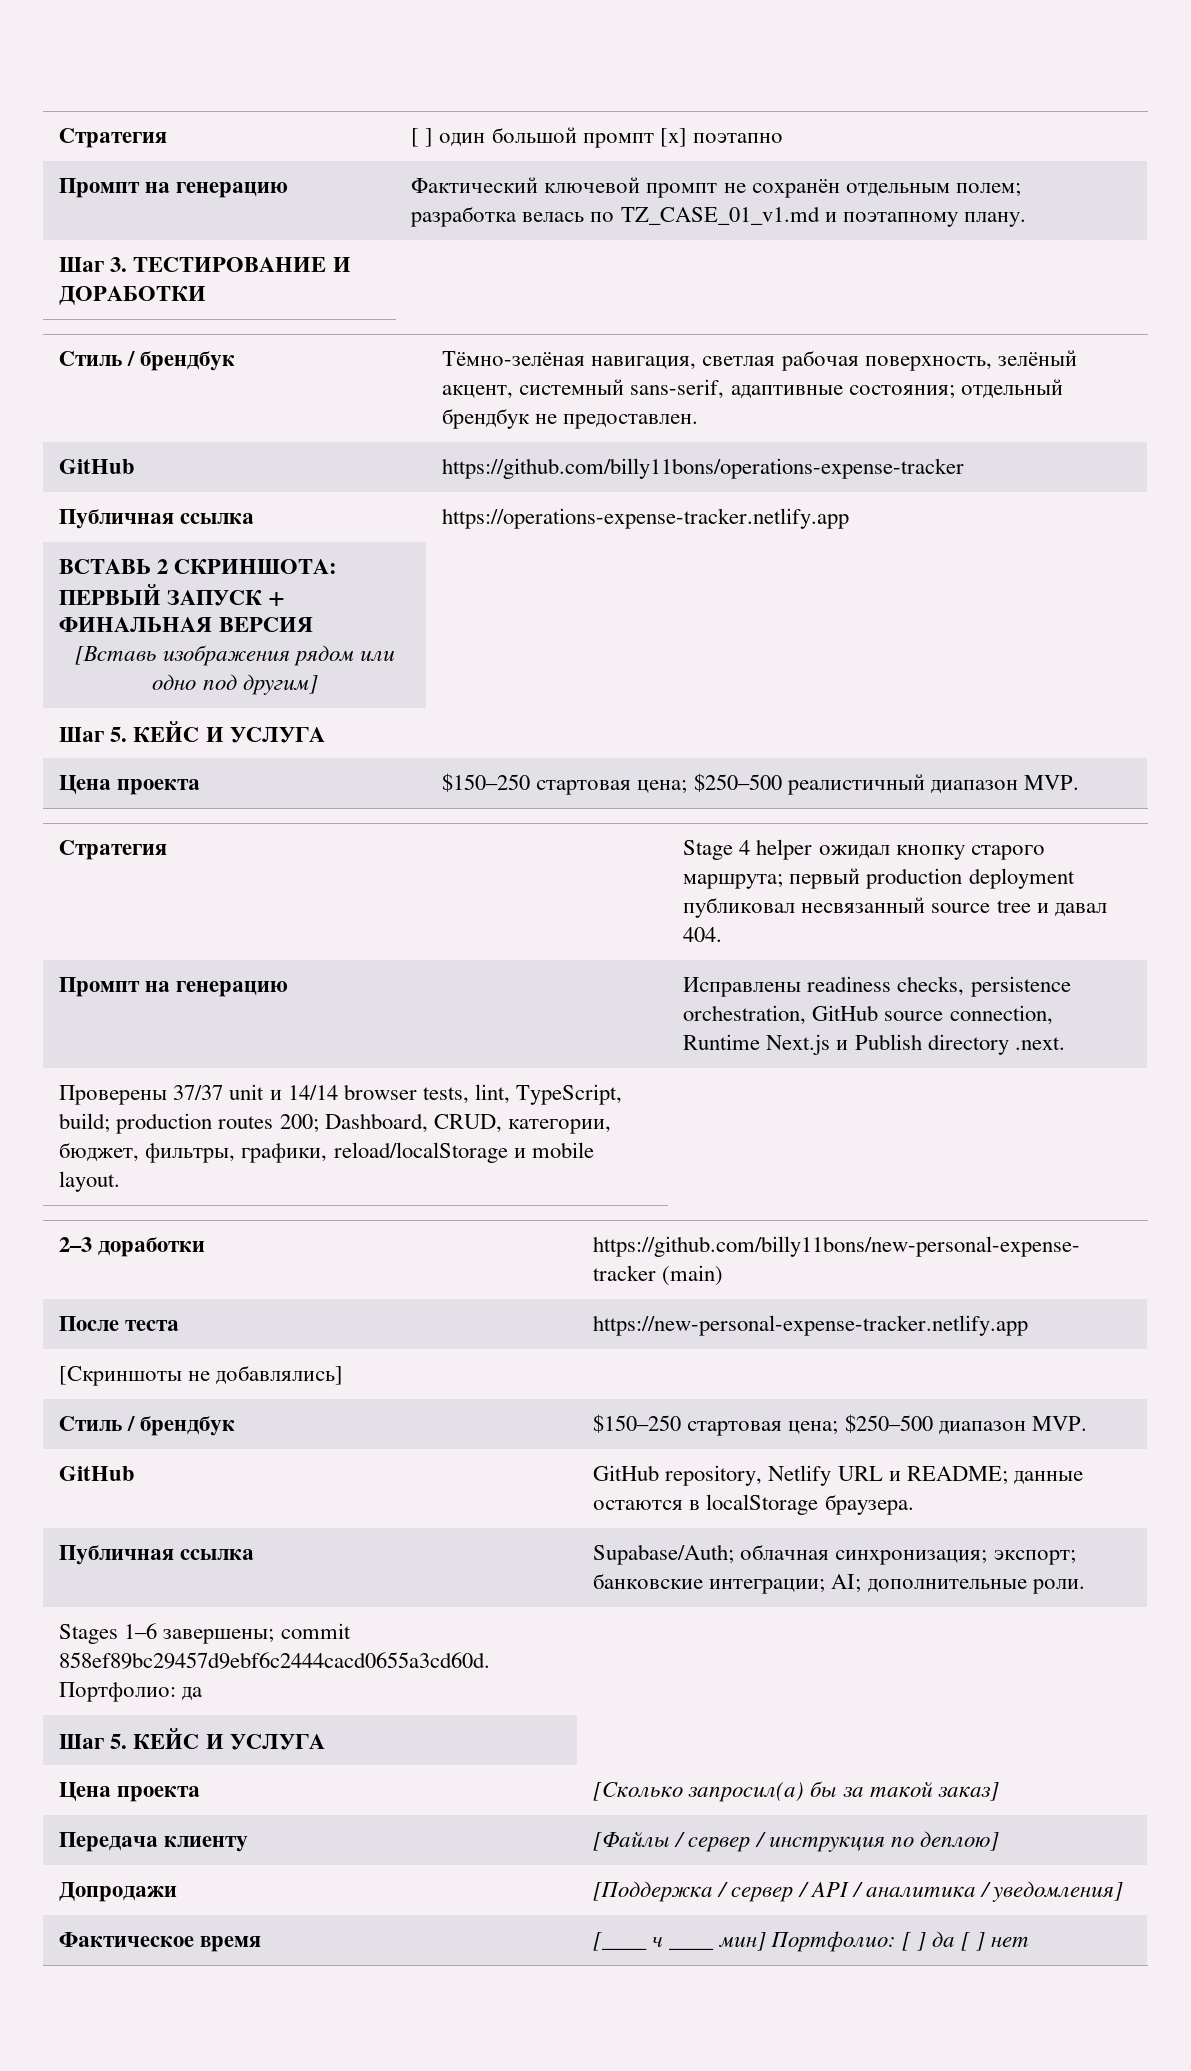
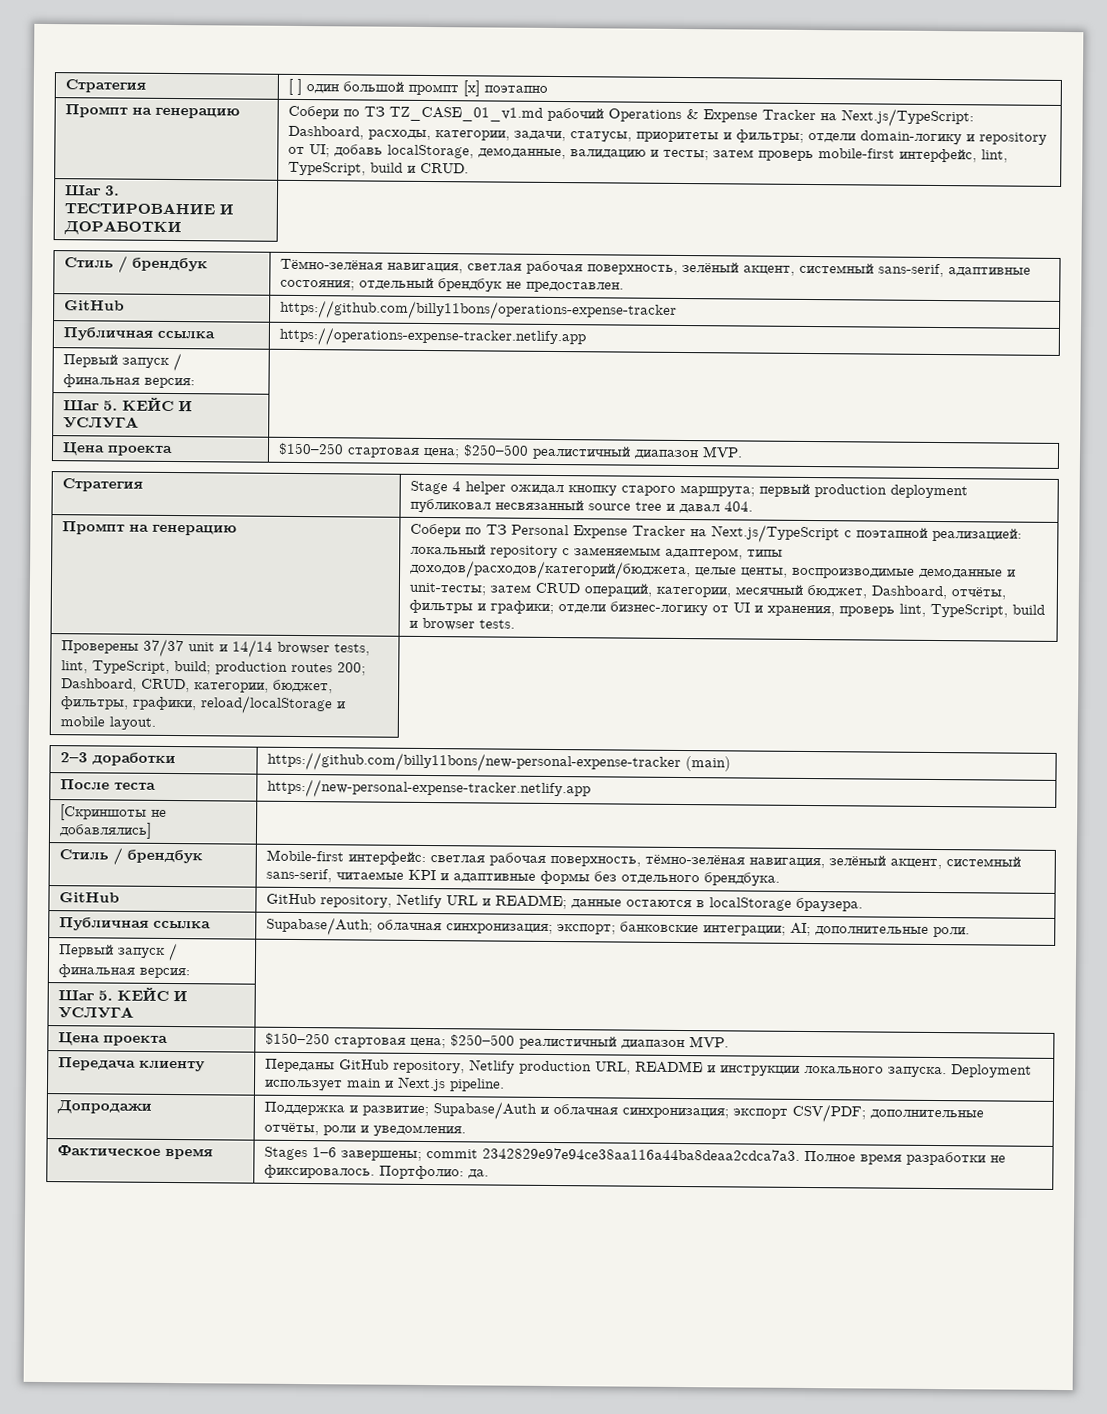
[411,177,1021,198] [410,206,1026,227] Фактический ключевой промпт не сохранён отдельным полем; разработка велась по TZ_CASE_01_v1.md и поэтапному плану. -> [288,105,975,128] [288,125,1048,146] [288,144,1009,163] [288,161,470,176] Собери по ТЗ TZ_CASE_01_v1.md рабочий Operations & Expense Tracker на Next.js/TypeScript: Dashboard, расходы, категории, задачи, статусы, приоритеты и фильтры; отдели domain-логику и repository от UI; добавь localStorage, демоданные, валидацию и тесты; затем проверь mobile-first интерфейс, lint, TypeScript, build и CRUD.
[59,559,338,574] [59,583,286,606] [59,617,315,632] [74,645,396,666] [152,674,318,695] ВСТАВЬ 2 СКРИНШОТА: ПЕРВЫЙ ЗАПУСК + ФИНАЛЬНАЯ ВЕРСИЯ // [Вставь изображения рядом или одно под другим] -> [63,353,183,372] [63,374,196,389] Первый запуск / финальная версия:
[683,976,1071,997] [683,1005,1053,1025] [683,1034,1065,1055] Исправлены readiness checks, persistence orchestration, GitHub source connection, Runtime Next.js и Publish directory .next. -> [410,523,1023,544] [410,543,784,560] [410,559,1017,581] [409,582,1007,600] [409,599,1046,618] [409,617,516,631] Собери по ТЗ Personal Expense Tracker на Next.js/TypeScript с поэтапной реализацией: локальный repository с заменяемым адаптером, типы доходов/расходов/категорий/бюджета, целые центы, воспроизводимые демоданные и unit-тесты; затем CRUD операций, категории, месячный бюджет, Dashboard, отчёты, фильтры и графики; отдели бизнес-логику от UI и хранения, проверь lint, TypeScript, build и browser tests.
[593,1414,1087,1436] $150–250 стартовая цена; $250–500 диапазон MVP. -> [266,849,1022,870] [266,868,781,887] Mobile-first интерфейс: светлая рабочая поверхность, тёмно-зелёная навигация, зелёный акцент, системный sans-serif, читаемые KPI и адаптивные формы без отдельного брендбука.
[59,1623,351,1644] [59,1652,491,1669] [59,1682,204,1702] [59,1727,325,1750] [59,1782,201,1802] [593,1781,999,1802] [59,1832,249,1852] [593,1831,999,1852] [59,1882,178,1902] [593,1881,1123,1902] [59,1932,262,1952] [593,1932,664,1951] [669,1931,1030,1952] Stages 1–6 завершены; commit 858ef89bc29457d9ebf6c2444cacd0655a3cd60d. Портфолио: да // Шаг 5. КЕЙС И УСЛУГА // Цена проекта | [Сколько запросил(а) бы за такой заказ] // Передача клиенту | [Файлы / сервер / инструкция по деплою] // Допродажи | [Поддержка / сервер / API / аналитика / уведомления] // Фактическое время | [____ ч ____ мин] Портфолио: [ ] да [ ] нет -> [59,942,179,962] [58,964,191,979] [58,987,189,1002] [58,1006,135,1019] [58,1032,169,1046] [265,1032,730,1050] [58,1057,206,1072] [265,1058,1033,1079] [264,1076,506,1092] [56,1100,153,1114] [264,1101,985,1123] [264,1122,467,1138] [57,1144,214,1160] [264,1146,1007,1166] [264,1164,490,1180] Первый запуск / финальная версия: // Шаг 5. КЕЙС И УСЛУГА // Цена проекта | $150–250 стартовая цена; $250–500 реалистичный диапазон MVP. // Передача клиенту | Переданы GitHub repository, Netlify production URL, README и инструкции локального запуска. Deployment использует main и Next.js pipeline. // Допродажи | Поддержка и развитие; Supabase/Auth и облачная синхронизация; экспорт CSV/PDF; дополнительные отчёты, роли и уведомления. // Фактическое время | Stages 1–6 завершены; commit 2342829e97e94ce38aa116a44ba8deaa2cdca7a3. Полное время разработки не фиксировалось. Портфолио: да.

